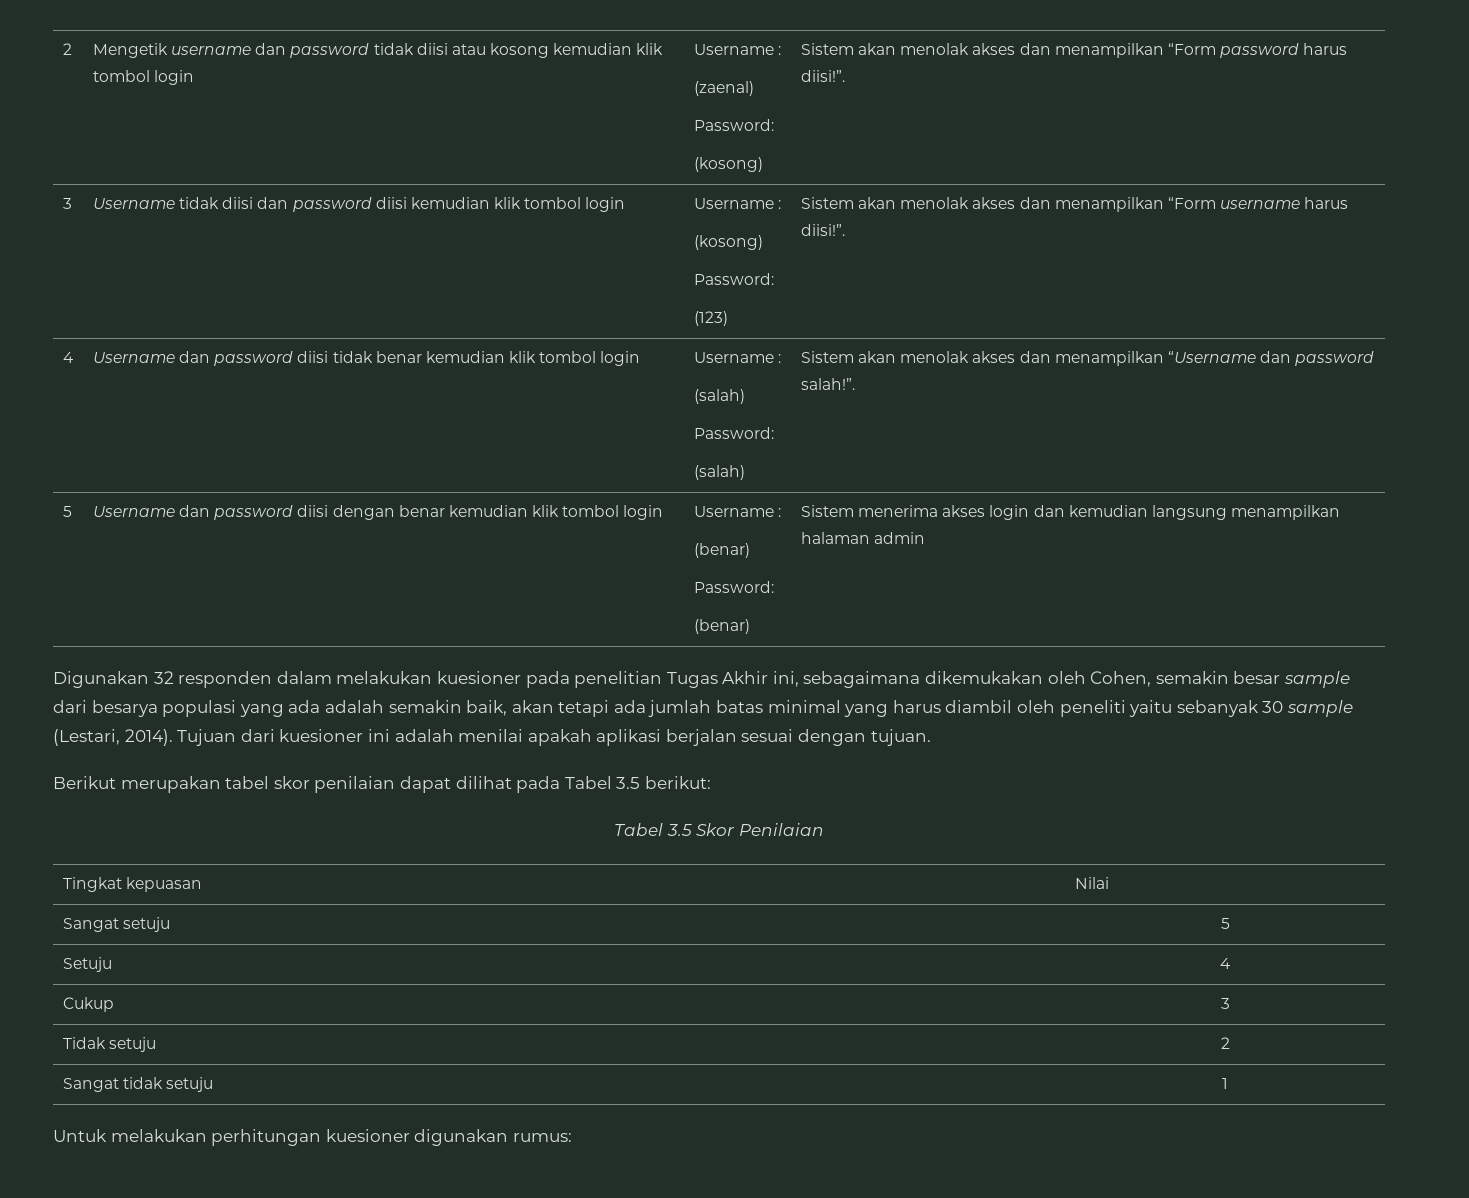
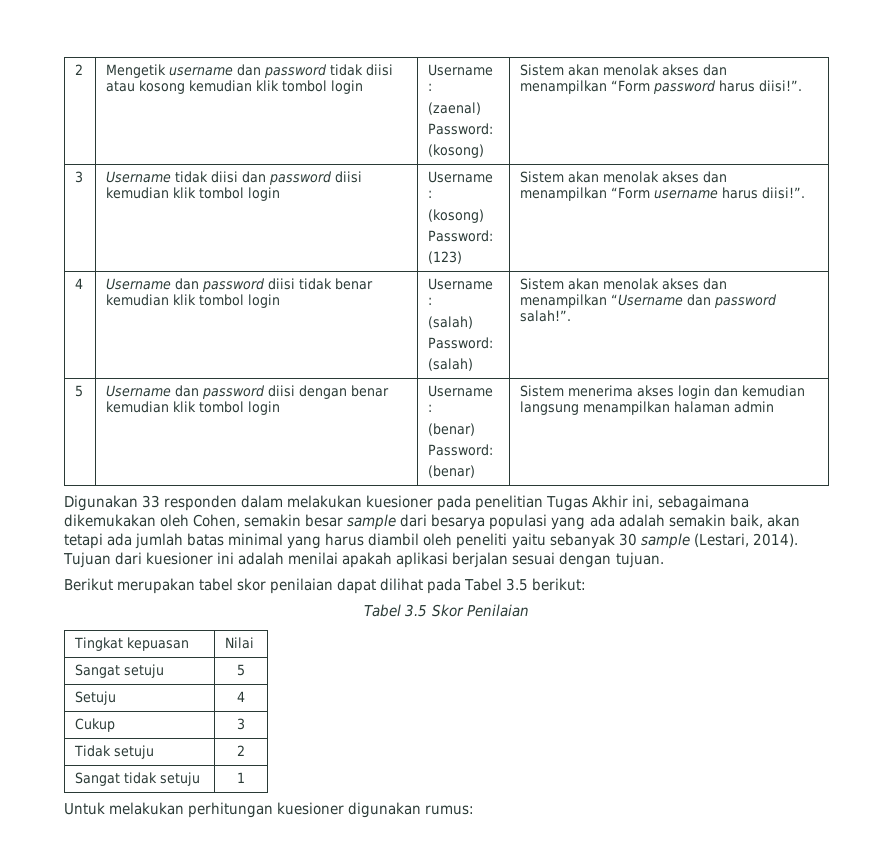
[153,671,174,684] 32 -> [142,495,161,508] 33

